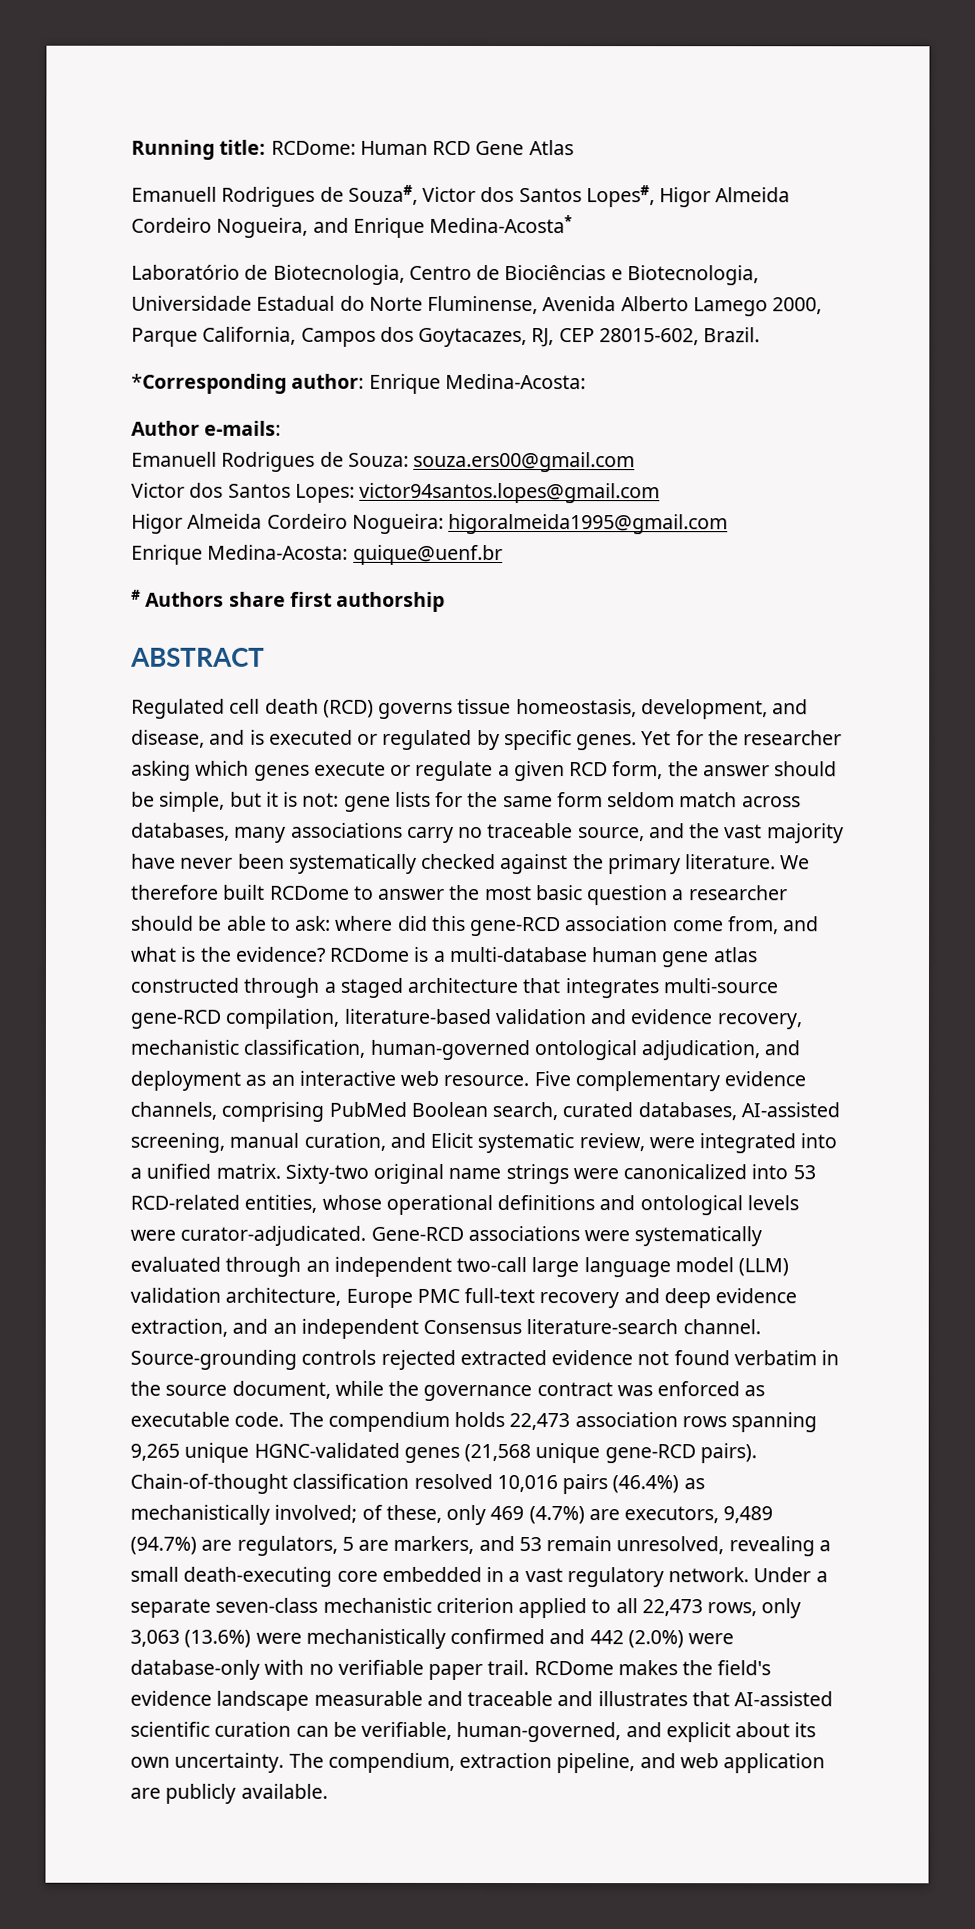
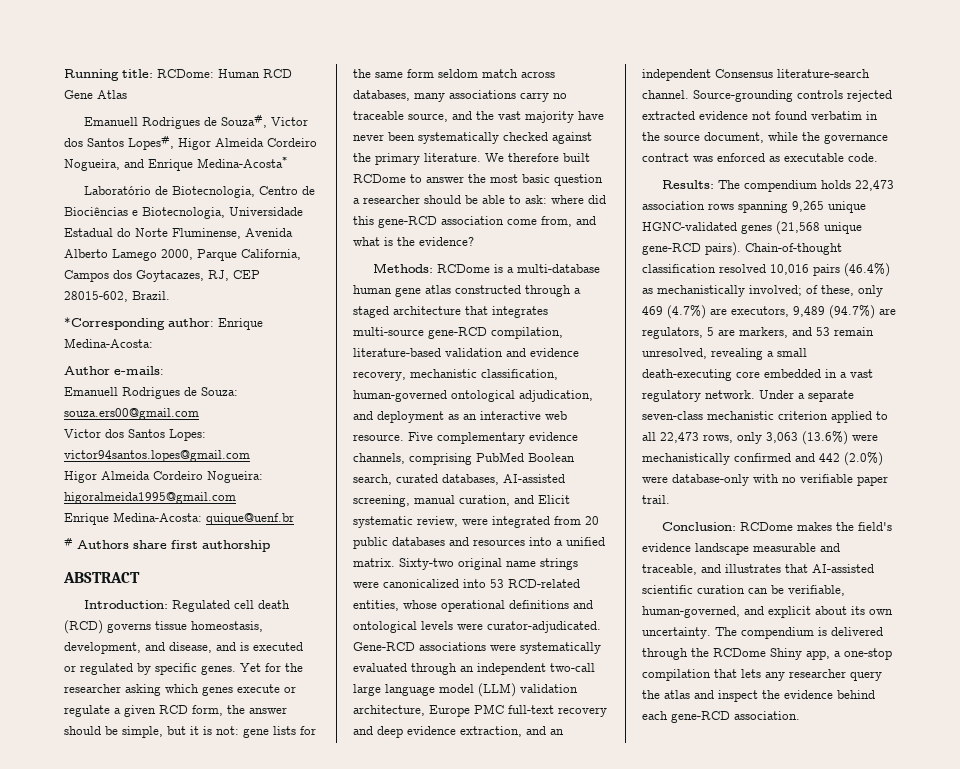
(265, 657) none -> [83,600,168,609] Introduction:
(326, 954) none -> [372,263,433,273] // Methods:
(797, 1143) none -> [554,516,599,525] [353,537,525,549] from 20 public databases and resources
(285, 1419) none -> [661,180,714,189] // Results:
(530, 1668) none -> [661,522,736,531] // Conclusion:
[467,1690,554,1707] traceable -> [642,564,697,575] traceable,
[327,1752,826,1774] [130,1783,328,1804] compendium, extraction pipeline, and web application are publicly available. -> [741,627,883,639] [642,648,892,660] [642,669,882,681] [642,690,875,702] [642,711,800,723] compendium is delivered through the RCDome Shiny app, a one-stop compilation that lets any researcher query the atlas and inspect the evidence behind each gene-RCD association.

